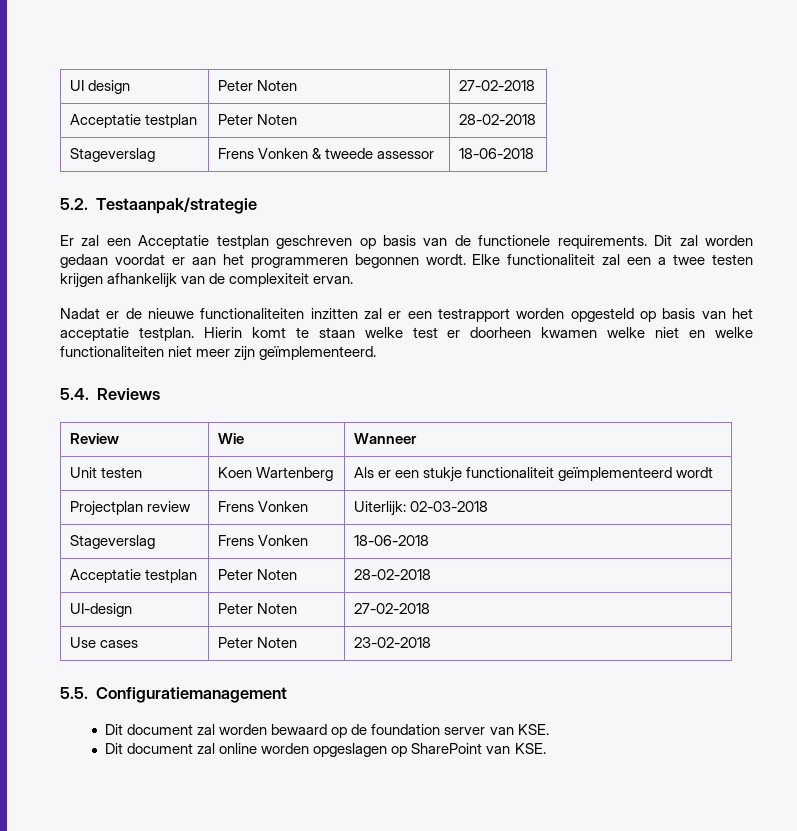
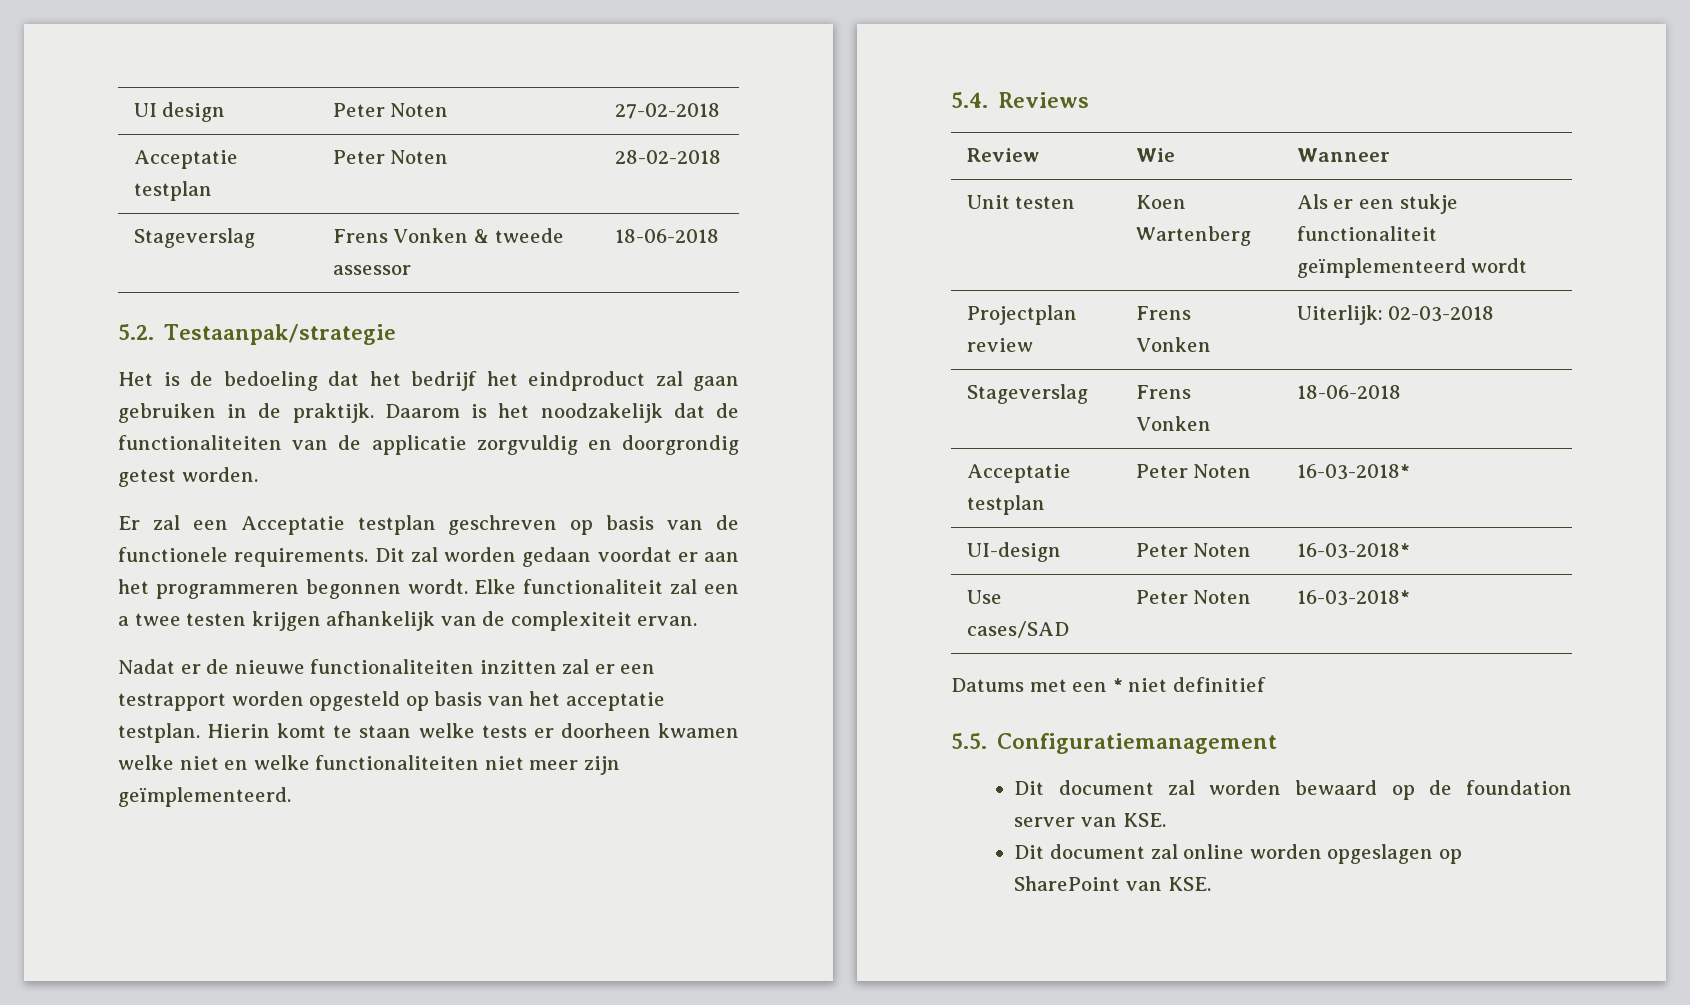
(257, 205) none -> [118,371,739,391] [118,403,739,423] [118,435,739,455] [118,467,258,487] // Het is de bedoeling dat het bedrijf het eindproduct zal gaan gebruiken in de praktijk. Daarom is het noodzakelijk dat de functionaliteiten van de applicatie zorgvuldig en doorgrondig getest worden.
[412,327,438,338] test -> [481,725,527,738] tests
[353,569,431,580] 28-02-2018 -> [1296,464,1410,480] 16-03-2018*
[353,603,430,614] 27-02-2018 -> [1296,543,1410,559] 16-03-2018*
[99,640,138,648] [217,637,297,648] [353,637,431,648] cases | Peter Noten | 23-02-2018 -> [966,621,1069,638] [1135,590,1252,604] [1296,590,1410,606] [951,677,1266,692] cases/SAD | Peter Noten | 16-03-2018* // Datums met een * niet definitief

